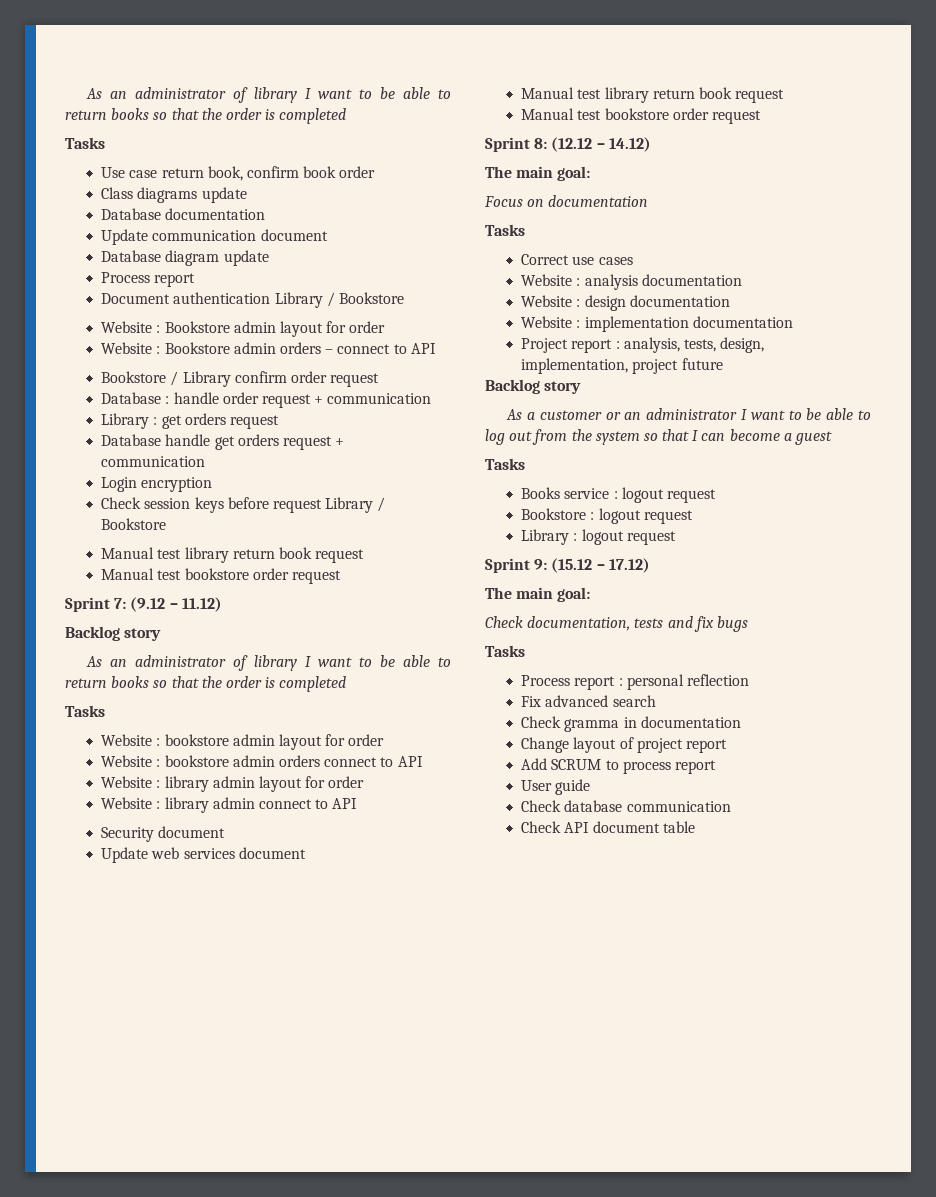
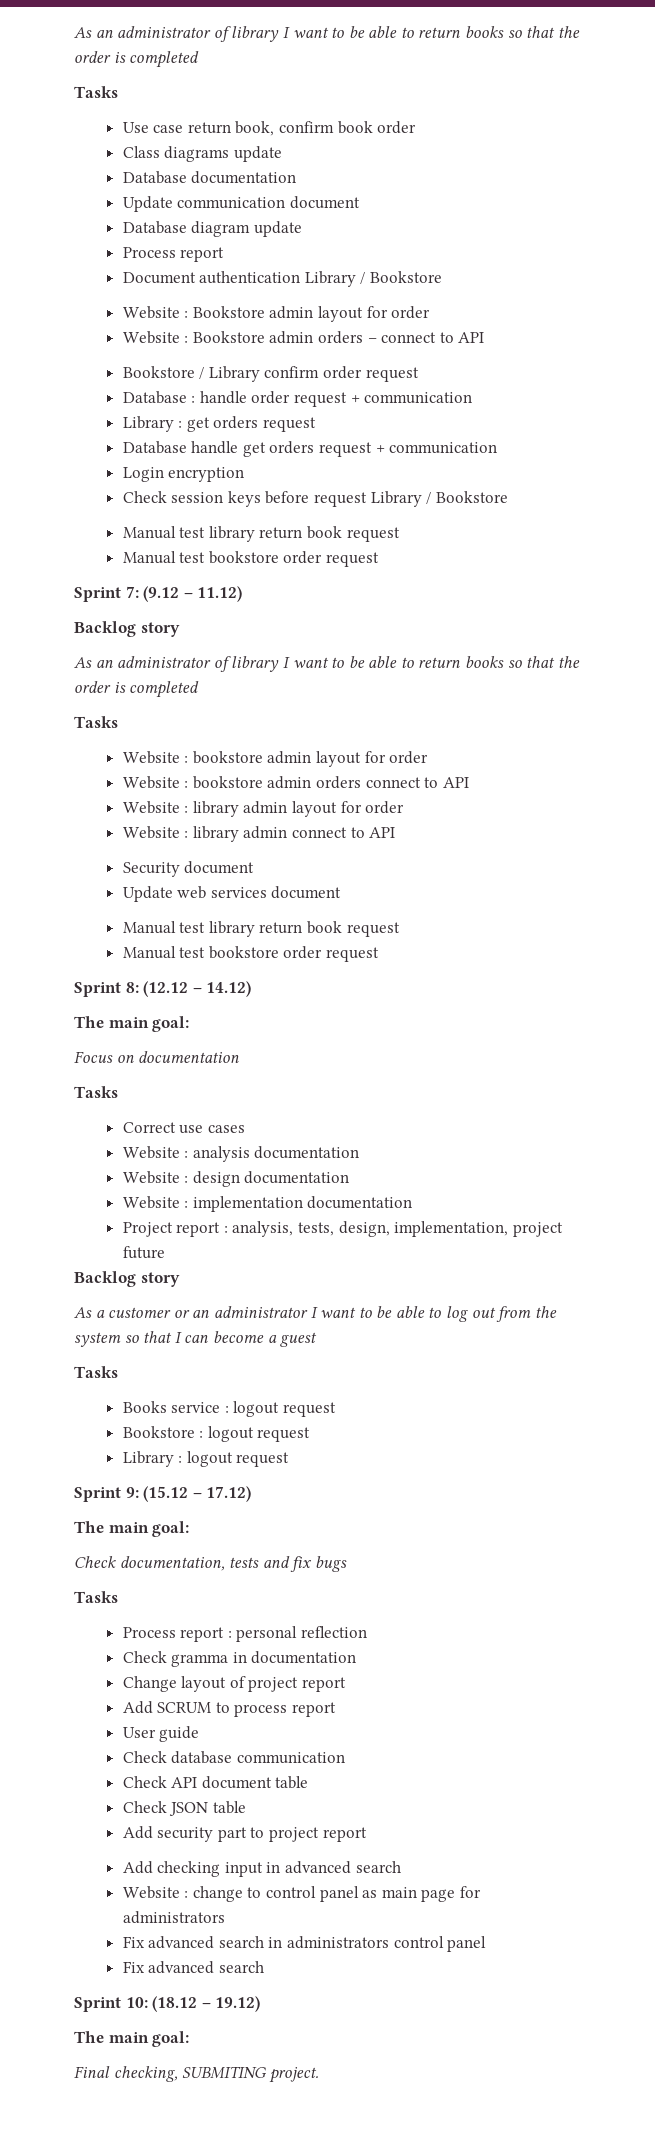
[521,695,656,707] // Fix advanced search -> (368, 1632) none
(695, 827) none -> [122,1801,246,1816] [122,1826,367,1842] [122,1861,401,1877] [122,1886,482,1902] [122,1911,225,1924] [122,1936,487,1952] [122,1961,264,1974] [74,1996,261,2012] [74,2031,190,2047] [74,2066,319,2083] // Check JSON table // Add security part to project report // Add checking input in advanced search // Website : change to control panel as main page for administrators // Fix advanced search in administrators control panel // Fix advanced search // Sprint 10: (18.12 – 19.12) // The main goal: // Final checking, SUBMITING project.

